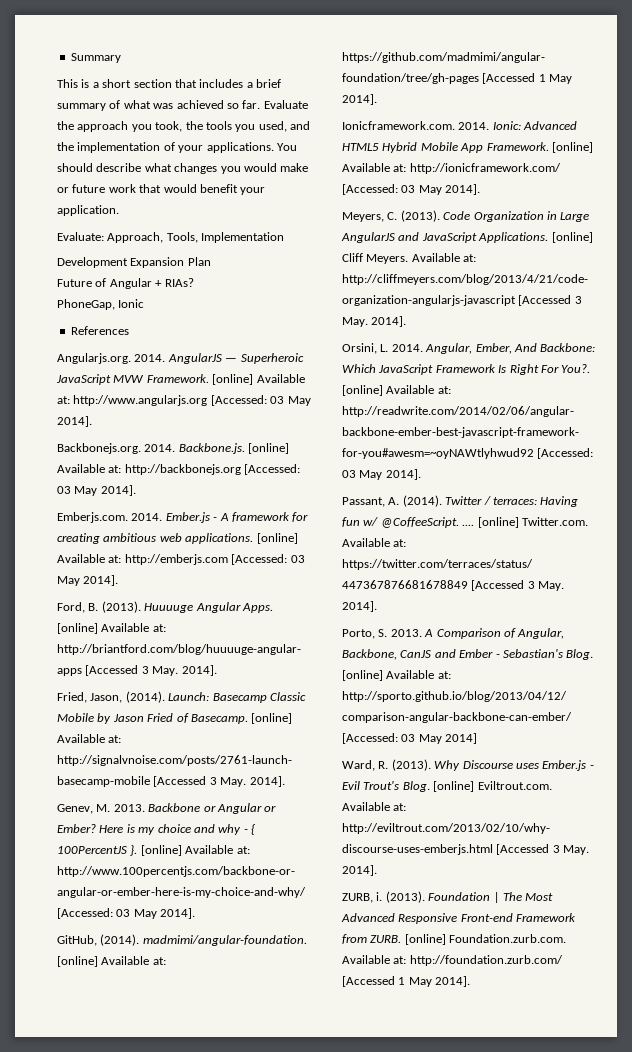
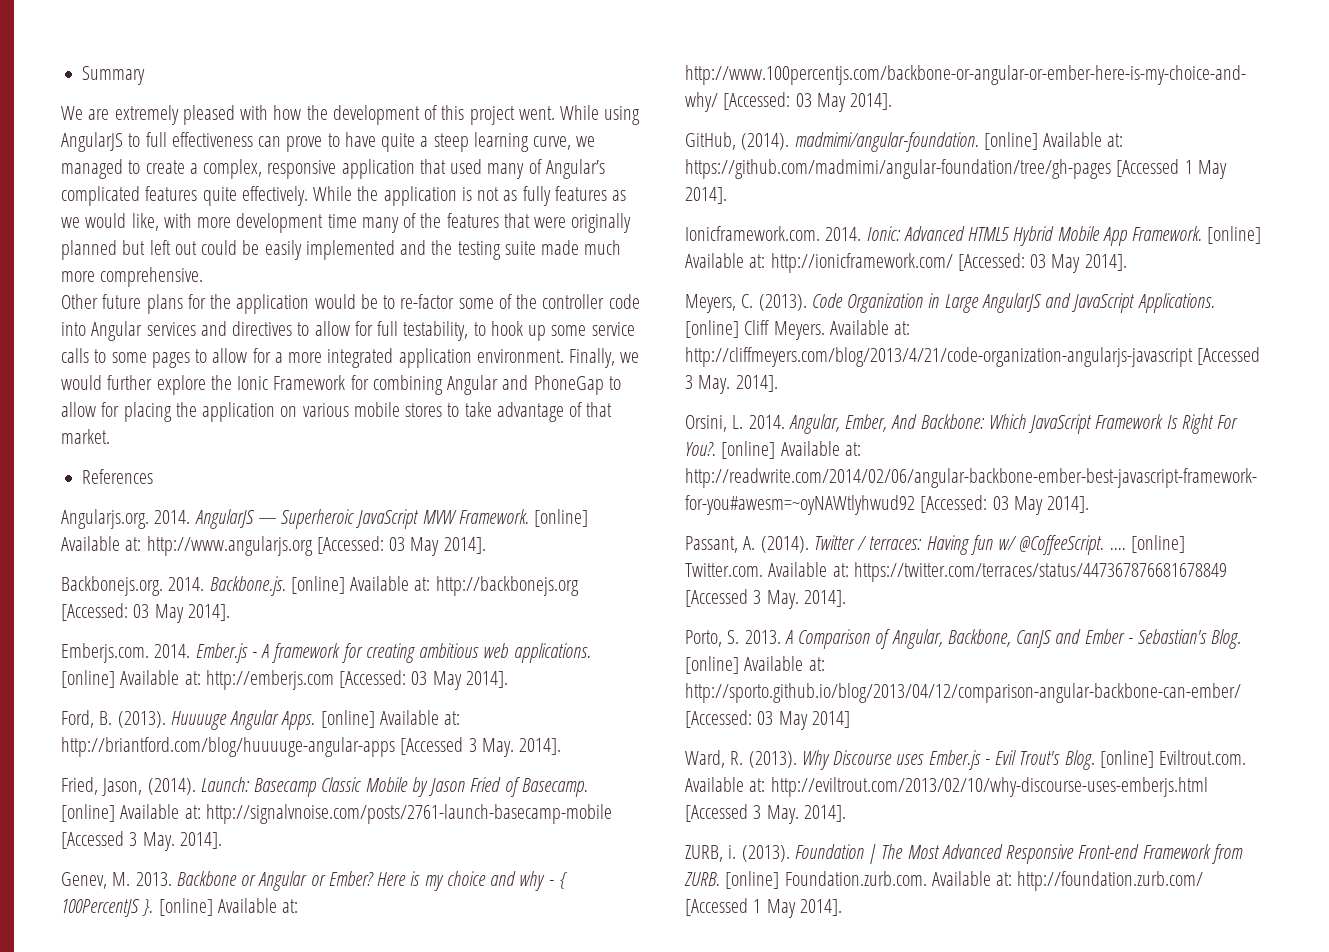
[57,79,281,88] [57,100,308,111] [57,121,310,132] [57,142,297,153] [57,163,309,174] [57,184,266,195] [57,205,119,216] [57,232,285,243] [57,257,211,268] [57,278,194,289] [57,299,145,310] This is a short section that includes a brief summary of what was achieved so far. Evaluate the approach you took, the tools you used, and the implementation of your applications. You should describe what changes you would make or future work that would benefit your application. // Evaluate: Approach, Tools, Implementation // Development Expansion Plan // Future of Angular + RIAs? // PhoneGap, Ionic -> [61,105,641,125] [61,132,596,152] [61,159,605,179] [61,186,627,206] [61,213,632,233] [61,240,622,260] [61,267,204,287] [61,294,640,314] [61,321,635,341] [61,348,640,368] [61,375,621,395] [61,402,613,422] [61,429,110,444] We are extremely pleased with how the development of this project went. While using AngularJS to full effectiveness can prove to have quite a steep learning curve, we managed to create a complex, responsive application that used many of Angular’s complicated features quite effectively. While the application is not as fully features as we would like, with more development time many of the features that were originally planned but left out could be easily implemented and the testing suite made much more comprehensive. // Other future plans for the application would be to re-factor some of the controller code into Angular services and directives to allow for full testability, to hook up some service calls to some pages to allow for a more integrated application environment. Finally, we would further explore the Ionic Framework for combining Angular and PhoneGap to allow for placing the application on various mobile stores to take advantage of that market.

